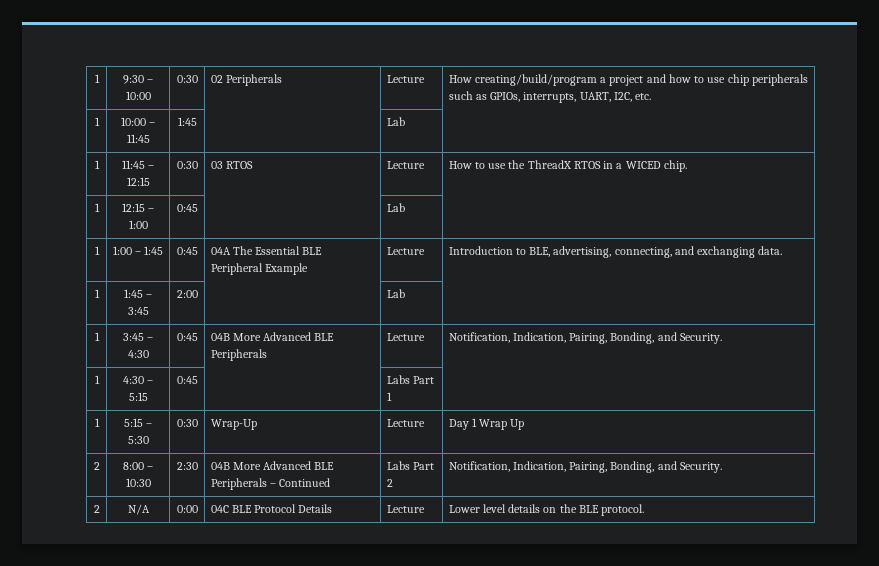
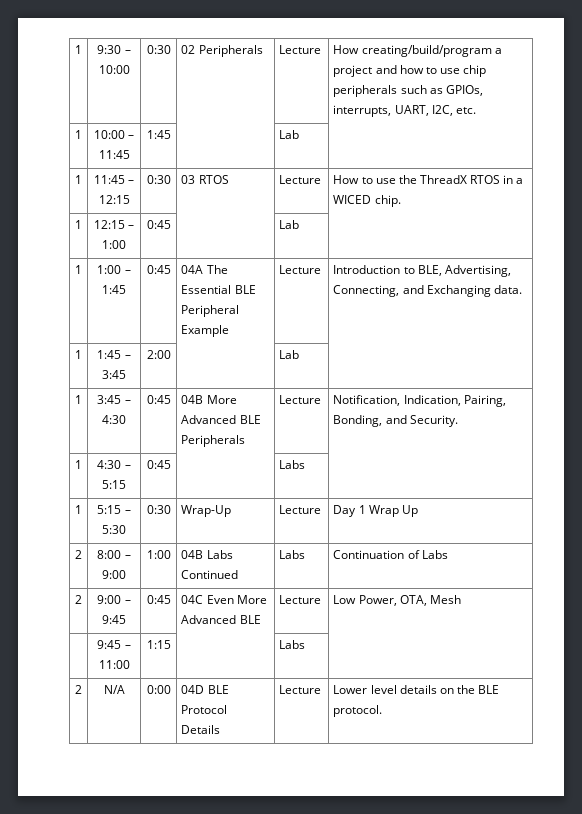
[553,246,756,258] advertising, connecting, and exchanging -> [444,265,511,277] [333,285,491,297] Advertising, Connecting, and Exchanging
[412,376,434,384] [386,392,392,401] Part 1 -> (306, 464) none
[125,478,151,487] [176,462,198,470] [210,461,335,470] [210,478,331,490] [386,461,434,470] [386,479,393,487] [448,461,722,473] 10:30 | 2:30 | 04B More Advanced BLE Peripherals – Continued | Labs Part 2 | Notification, Indication, Pairing, Bonding, and Security. -> [102,570,126,579] [146,550,171,559] [181,550,233,559] [181,570,239,579] [279,550,306,559] [333,550,448,559] [75,595,82,604] [97,595,131,604] [102,615,126,624] [146,595,171,604] [181,595,267,604] [181,615,261,624] [279,595,322,604] [333,595,461,606] [97,640,131,649] [98,660,130,669] [146,640,171,649] [279,640,306,649] 9:00 | 1:00 | 04B Labs Continued | Labs | Continuation of Labs // 2 | 9:00 – 9:45 | 0:45 | 04C Even More Advanced BLE | Lecture | Low Power, OTA, Mesh // | 9:45 – 11:00 | 1:15 | | Labs |
[210,505,229,513] 04C -> [181,685,205,694] 04D

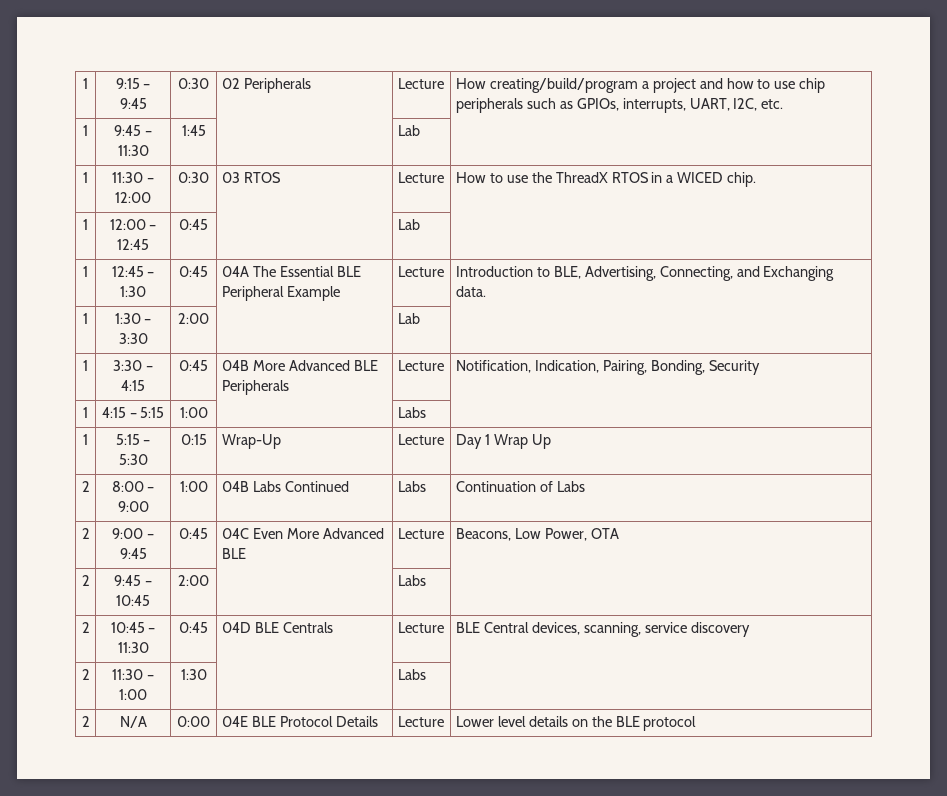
[75,45,82,54] [97,45,131,54] [98,65,130,74] 1 | 9:30 – 10:00 -> [83,78,88,89] [115,78,151,89] [119,98,147,109] 1 | 9:15 – 9:45
[93,130,135,139] [98,150,130,159] 10:00 – 11:45 -> [114,125,152,136] [117,145,149,156] 9:45 – 11:30
[93,175,135,184] [98,195,130,204] 11:45 – 12:15 -> [112,172,154,183] [115,192,151,203] 11:30 – 12:00
[93,220,135,229] [102,240,126,249] 12:15 – 1:00 -> [109,219,157,230] [117,239,149,250] 12:00 – 12:45
[97,265,131,274] [102,285,126,294] 1:00 – 1:45 -> [111,266,155,277] [120,286,146,297] 12:45 – 1:30
[97,350,131,359] [102,370,126,379] 1:45 – 3:45 -> [114,313,152,324] [118,333,148,344] 1:30 – 3:30
[97,395,131,404] [102,415,126,424] 3:45 – 4:30 -> [113,360,153,371] [121,380,145,391] 3:30 – 4:15
[385,415,458,427] [75,460,82,469] [97,460,122,469] and Security. // 1 | 4:30 -> [708,360,760,375] [83,407,88,418] [101,407,126,418] Security // 1 | 4:15
[146,460,171,469] 0:45 -> [179,407,208,418] 1:00
[146,505,171,514] 0:30 -> [180,434,207,445] 0:15
(322, 599) none -> [455,528,511,541] Beacons,
[399,595,461,606] [97,640,131,649] [98,660,130,669] [146,640,171,649] OTA, Mesh // | 9:45 – 11:00 | 1:15 -> [590,528,619,539] [81,575,90,586] [114,575,152,586] [116,595,150,606] [178,575,209,586] [397,575,426,586] [81,622,90,633] [110,622,156,633] [117,642,149,653] [179,622,208,633] [221,622,333,633] [397,622,444,633] [455,622,750,637] [81,669,90,680] [112,669,154,680] [119,689,147,700] [180,669,207,680] OTA // 2 | 9:45 – 10:45 | 2:00 | | Labs | // 2 | 10:45 – 11:30 | 0:45 | 04D BLE Centrals | Lecture | BLE Central devices, scanning, service discovery // 2 | 11:30 – 1:00 | 1:30
[181,685,205,694] 04D -> [221,716,248,727] 04E
[333,705,383,717] protocol. -> [643,716,697,731] protocol

